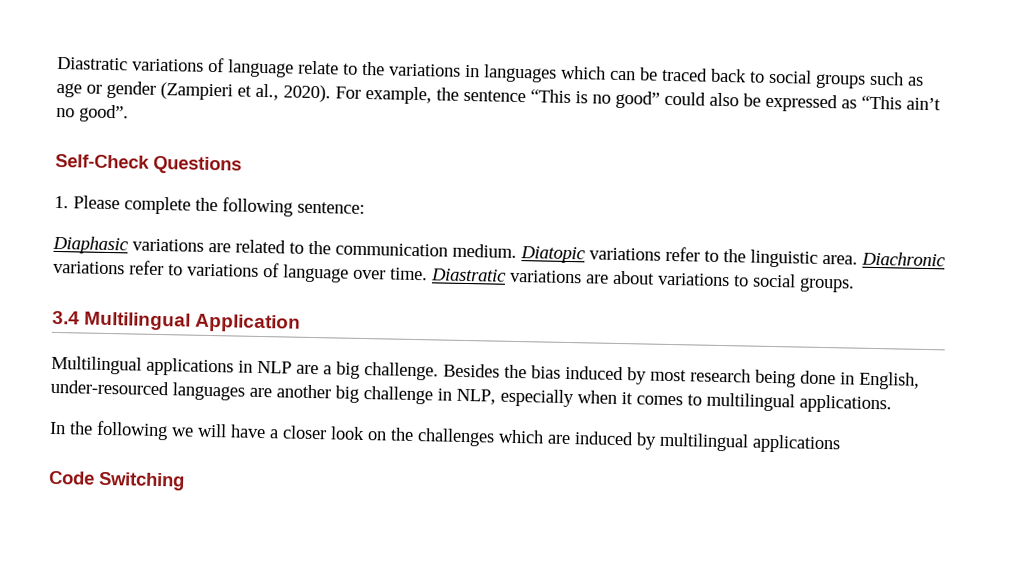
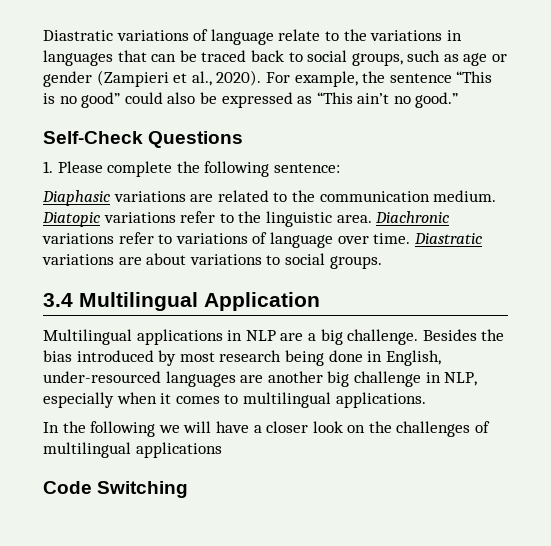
[560,65,606,80] which -> [117,50,147,62] that
[815,73,866,89] groups -> [351,53,403,66] groups,
[79,104,129,123] good”. -> [415,92,459,108] good.”
[565,365,624,381] induced -> [76,350,154,362] introduced
[498,429,657,450] which are induced by -> [475,421,491,433] of

